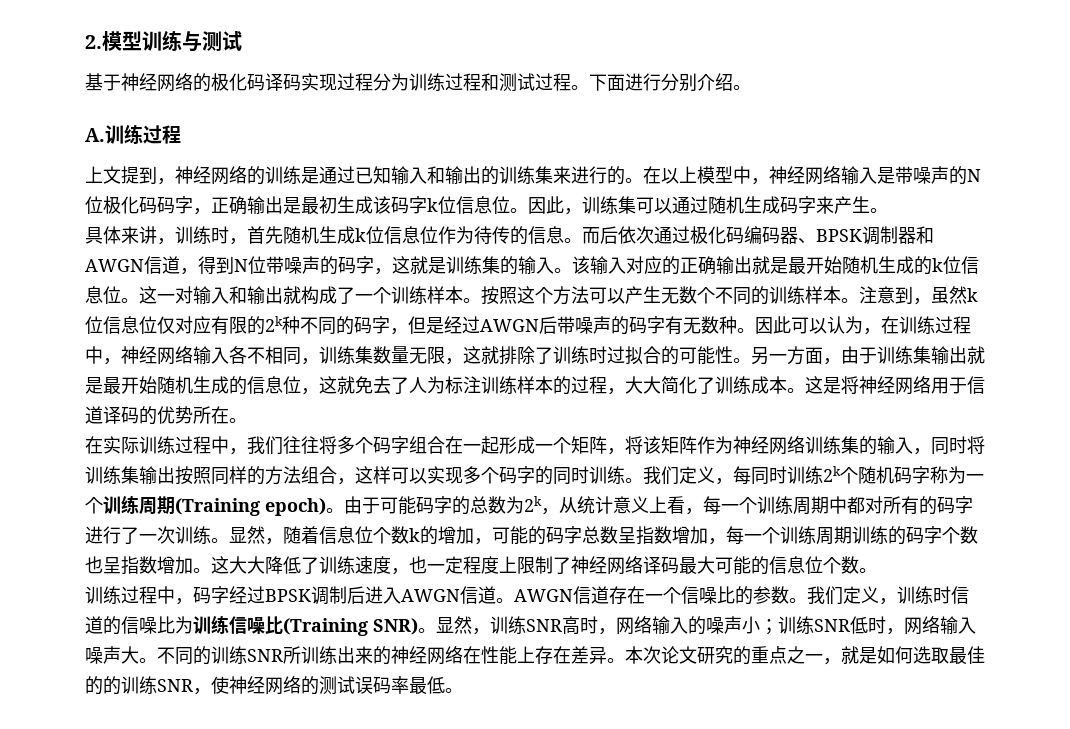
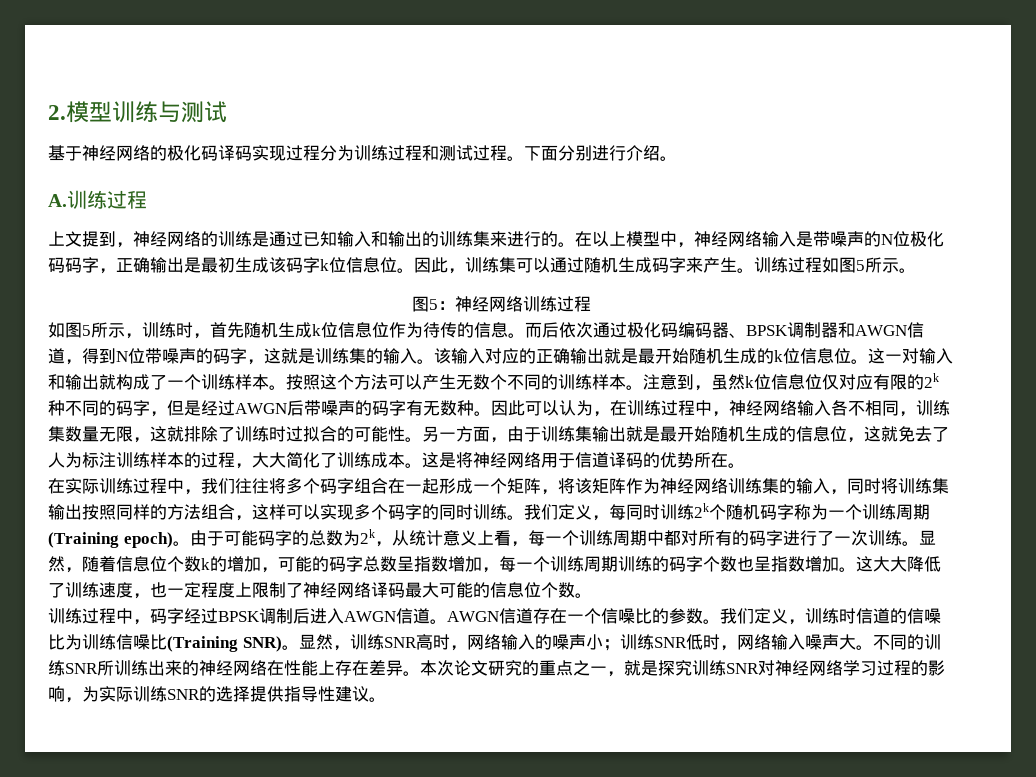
[625,73,697,92] 进行分别 -> [558,145,626,161] 分别进行
[85,226,157,244] // 具体来讲 -> [754,257,916,273] [412,296,591,312] [48,322,125,338] 训练过程如图5所示。 // 图5：神经网络训练过程 // 如图5所示
[877,646,985,664] [85,676,445,695] 如何选取最佳的的训练SNR，使神经网络的测试误码率最低 -> [658,660,945,676] [48,686,369,703] 探究训练SNR对神经网络学习过程的影响，为实际训练SNR的选择提供指导性建议

